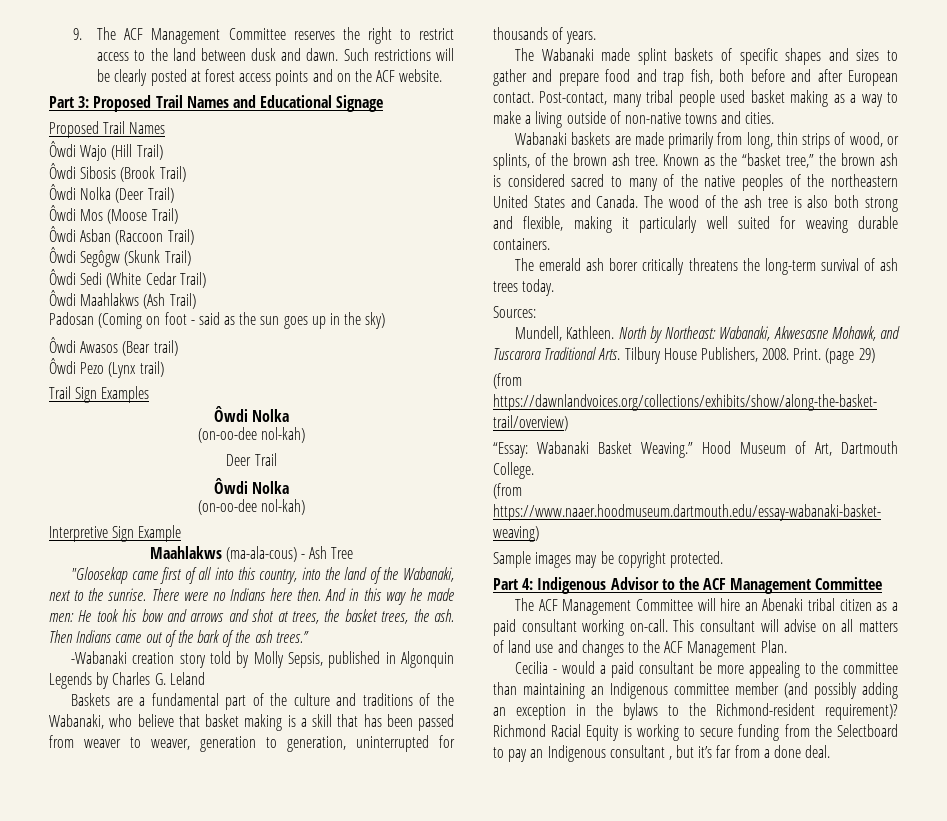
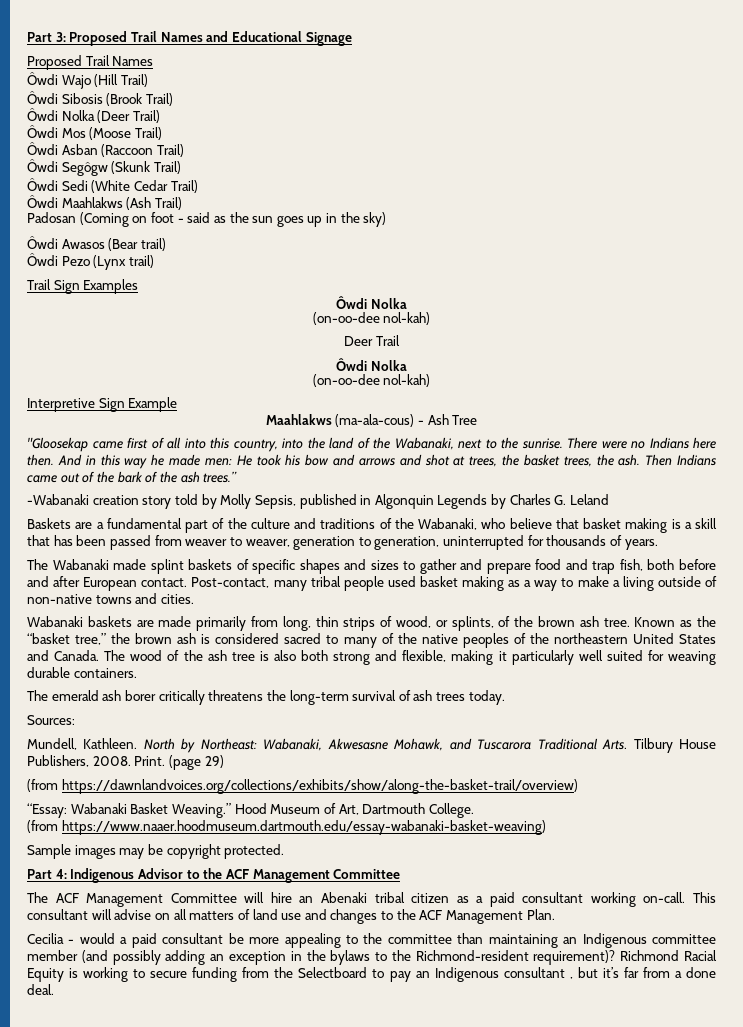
[73,27,454,44] [97,48,455,61] [97,69,443,86] 9. The ACF Management Committee reserves the right to restrict access to the land between dusk and dawn. Such restrictions will be clearly posted at forest access points and on the ACF website. // -> (27, 37) none

